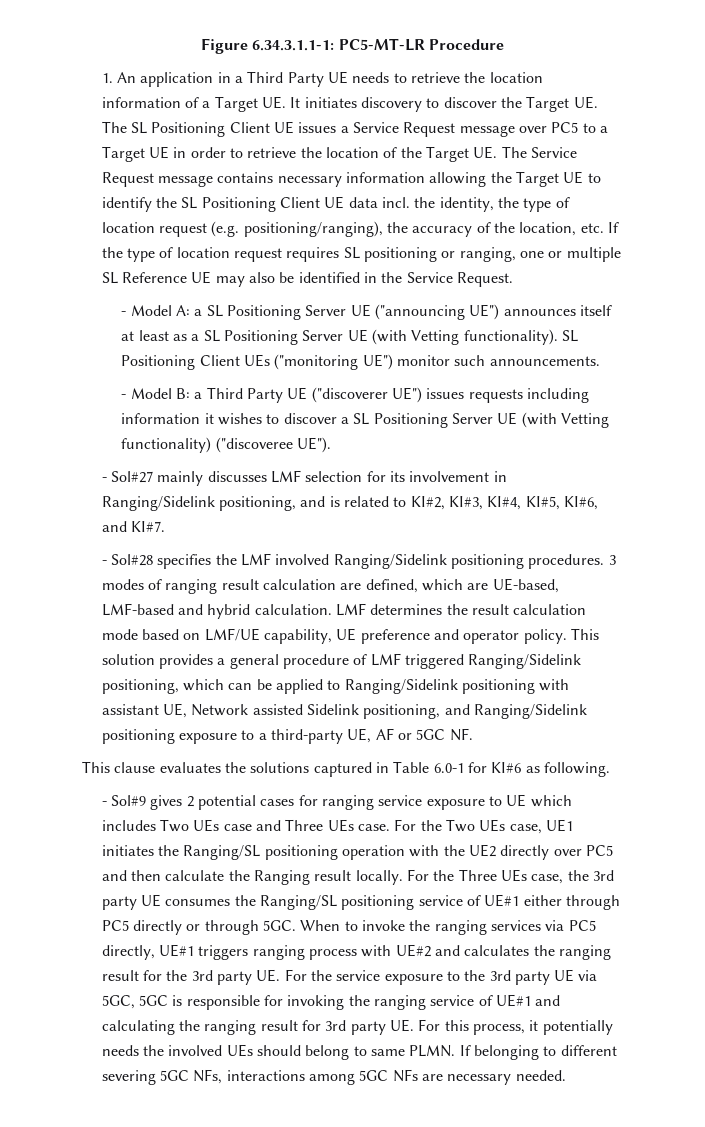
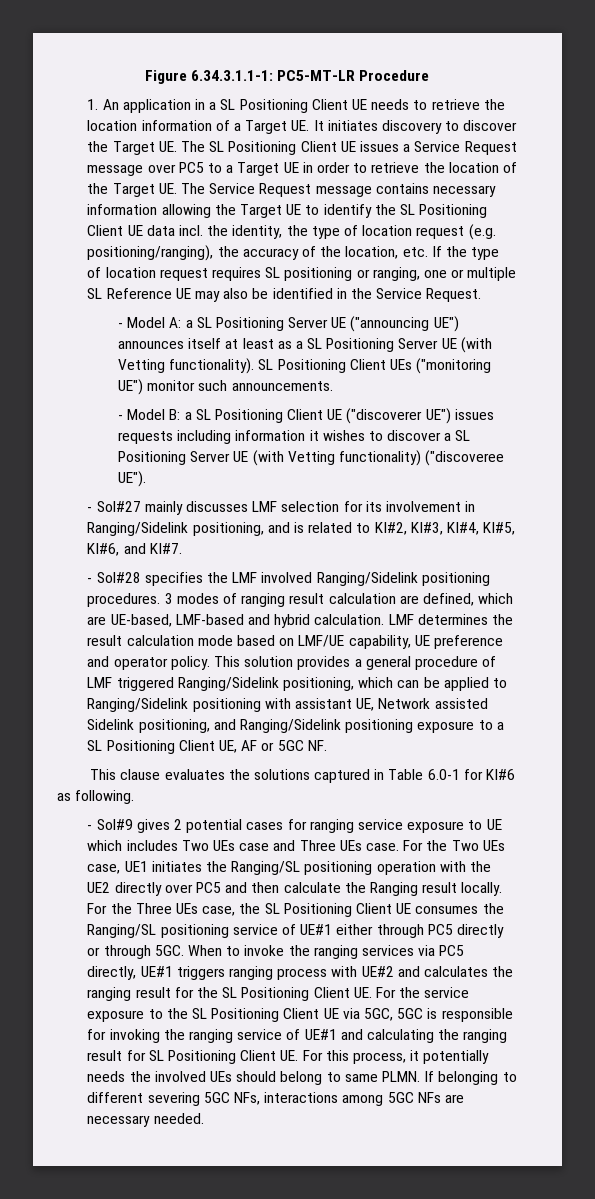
[247,71,324,87] Third Party -> [220,99,348,113] SL Positioning Client
[206,387,283,403] Third Party -> [195,409,324,423] SL Positioning Client
[270,729,343,744] third-party -> [87,740,215,754] SL Positioning Client
[592,870,614,881] [101,896,137,910] 3rd party -> [264,903,392,917] SL Positioning Client
[191,970,252,985] 3rd party -> [222,987,350,1001] SL Positioning Client
[489,970,550,985] 3rd party -> [192,1008,320,1022] SL Positioning Client
[325,1020,386,1035] 3rd party -> [148,1050,277,1064] SL Positioning Client

